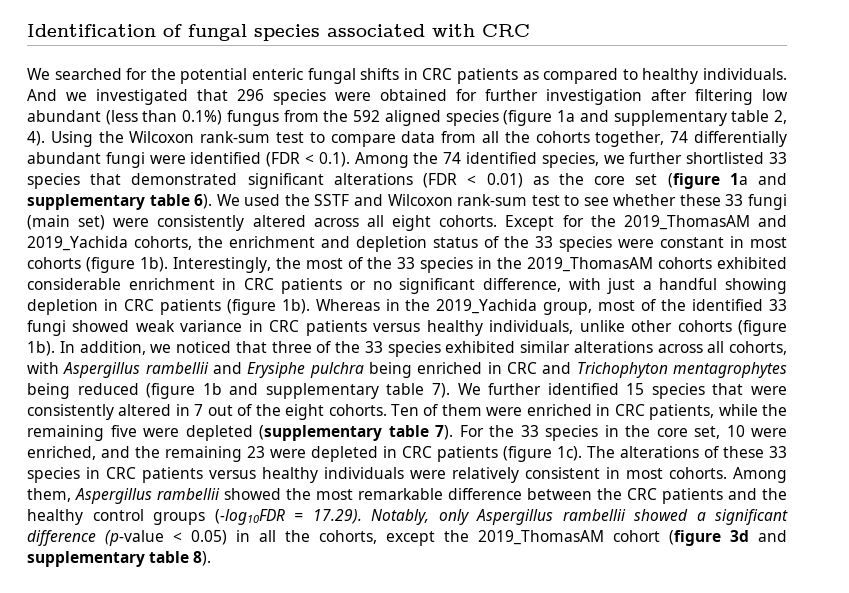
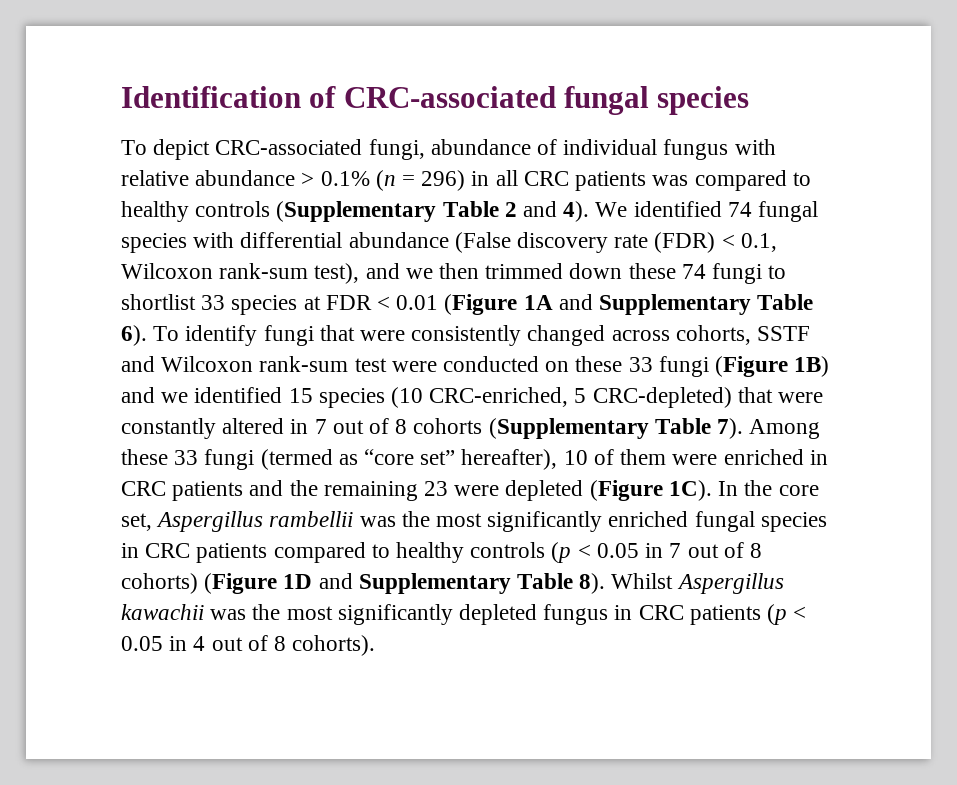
[188,24,530,41] [27,68,788,84] [27,89,788,105] [27,110,788,126] [27,131,787,147] [27,152,787,168] [27,173,787,189] [27,194,310,210] fungal species associated with CRC // We searched for the potential enteric fungal shifts in CRC patients as compared to healthy individuals. And we investigated that 296 species were obtained for further investigation after filtering low abundant (less than 0.1%) fungus from the 592 aligned species (figure 1a and supplementary table 2, 4). Using the Wilcoxon rank-sum test to compare data from all the cohorts together, 74 differentially abundant fungi were identified (FDR < 0.1). Among the 74 identified species, we further shortlisted 33 species that demonstrated significant alterations (FDR < 0.01) as the core set (figure 1a and supplementary table 6). We used the -> [343,86,750,115] [121,139,776,160] [121,170,811,191] [121,201,819,222] [121,232,777,253] [121,263,787,284] [121,294,814,315] [121,325,751,346] CRC-associated fungal species // To depict CRC-associated fungi, abundance of individual fungus with relative abundance > 0.1% (n = 296) in all CRC patients was compared to healthy controls (Supplementary Table 2 and 4). We identified 74 fungal species with differential abundance (False discovery rate (FDR) < 0.1, Wilcoxon rank-sum test), and we then trimmed down these 74 fungi to shortlist 33 species at FDR < 0.01 (Figure 1A and Supplementary Table 6). To identify fungi that were consistently changed across cohorts,
[564,194,787,210] [27,215,787,231] [27,236,787,252] [27,257,787,273] [27,278,788,294] [27,299,787,315] [27,320,787,336] [27,341,787,357] [27,362,787,378] [27,383,787,399] [27,404,114,420] to see whether these 33 fungi (main set) were consistently altered across all eight cohorts. Except for the 2019_ThomasAM and 2019_Yachida cohorts, the enrichment and depletion status of the 33 species were constant in most cohorts (figure 1b). Interestingly, the most of the 33 species in the 2019_ThomasAM cohorts exhibited considerable enrichment in CRC patients or no significant difference, with just a handful showing depletion in CRC patients (figure 1b). Whereas in the 2019_Yachida group, most of the identified 33 fungi showed weak variance in CRC patients versus healthy individuals, unlike other cohorts (figure 1b). In addition, we noticed that three of the 33 species exhibited similar alterations across all cohorts, with Aspergillus rambellii and Erysiphe pulchra being enriched in CRC and Trichophyton mentagrophytes being reduced (figure 1b and supplementary table 7). We further identified 15 species that were consistently -> [391,356,830,377] [121,387,824,408] [121,418,216,439] were conducted on these 33 fungi (Figure 1B) and we identified 15 species (10 CRC-enriched, 5 CRC-depleted) that were constantly
[255,404,420,420] the eight cohorts. Ten -> [395,418,821,439] [121,449,588,470] 8 cohorts (Supplementary Table 7). Among these 33 fungi (termed as “core set” hereafter), 10
[649,404,788,420] [27,425,787,441] [27,446,96,460] patients, while the remaining five were depleted (supplementary table 7). For the 33 species in the core set, 10 were enriched, -> [172,481,244,501] patients
[383,446,787,462] [27,467,787,483] [27,488,787,504] [27,509,788,525] [27,530,787,546] [27,551,212,567] in CRC patients (figure 1c). The alterations of these 33 species in CRC patients versus healthy individuals were relatively consistent in most cohorts. Among them, Aspergillus rambellii showed the most remarkable difference between the CRC patients and the healthy control groups (-log10FDR = 17.29). Notably, only Aspergillus rambellii showed a significant difference (p-value < 0.05) in all the cohorts, except the 2019_ThomasAM cohort (figure 3d and supplementary table 8). -> [589,480,819,501] [121,511,827,532] [121,542,762,563] [121,573,784,594] [121,604,807,625] [121,635,376,656] (Figure 1C). In the core set, Aspergillus rambellii was the most significantly enriched fungal species in CRC patients compared to healthy controls (p < 0.05 in 7 out of 8 cohorts) (Figure 1D and Supplementary Table 8). Whilst Aspergillus kawachii was the most significantly depleted fungus in CRC patients (p < 0.05 in 4 out of 8 cohorts).

